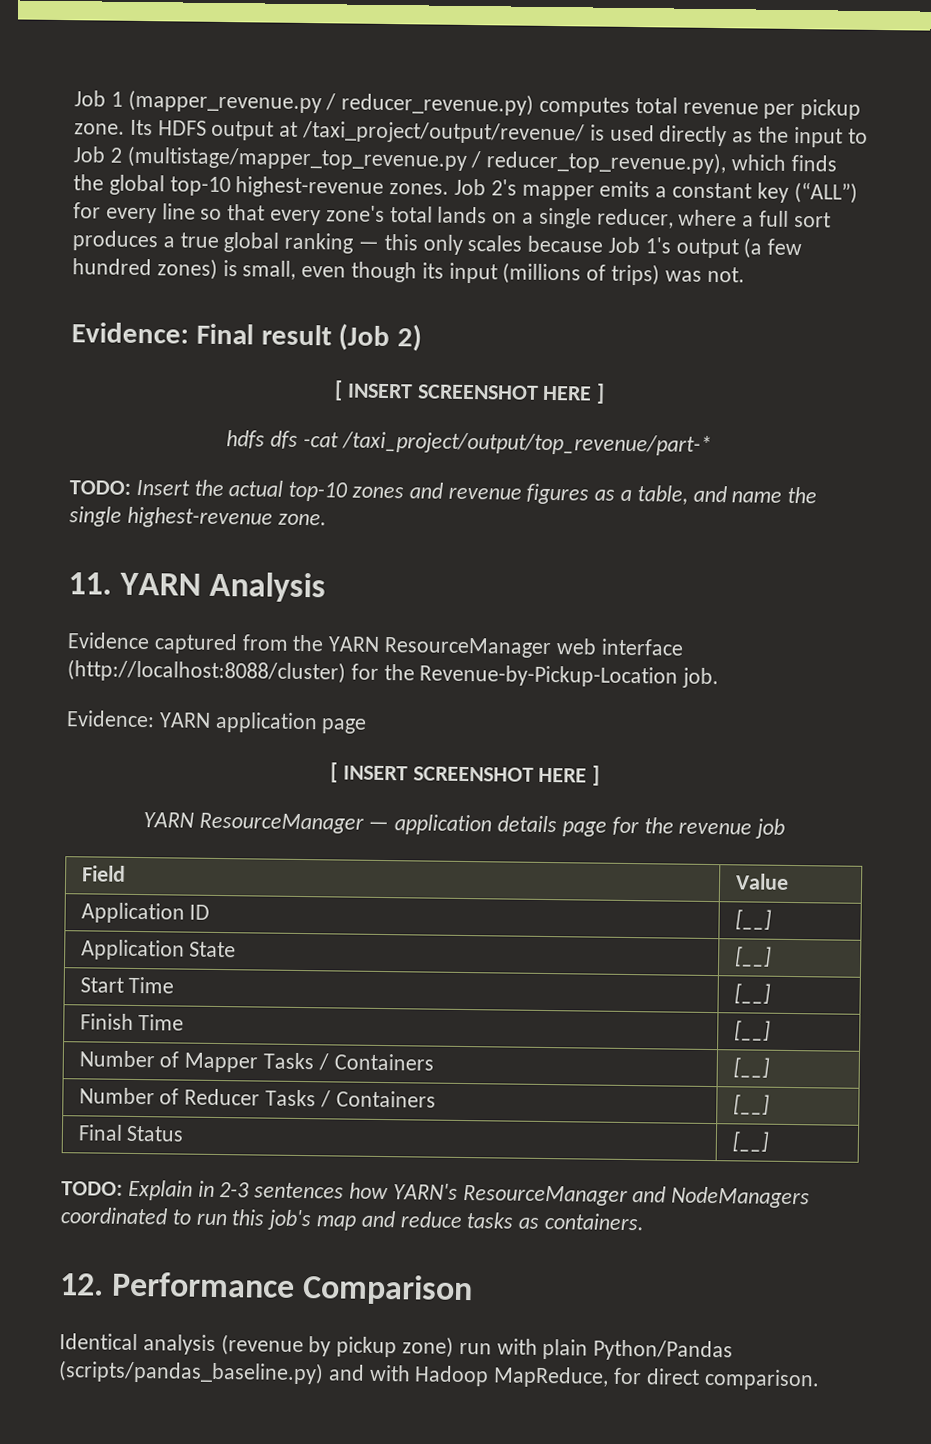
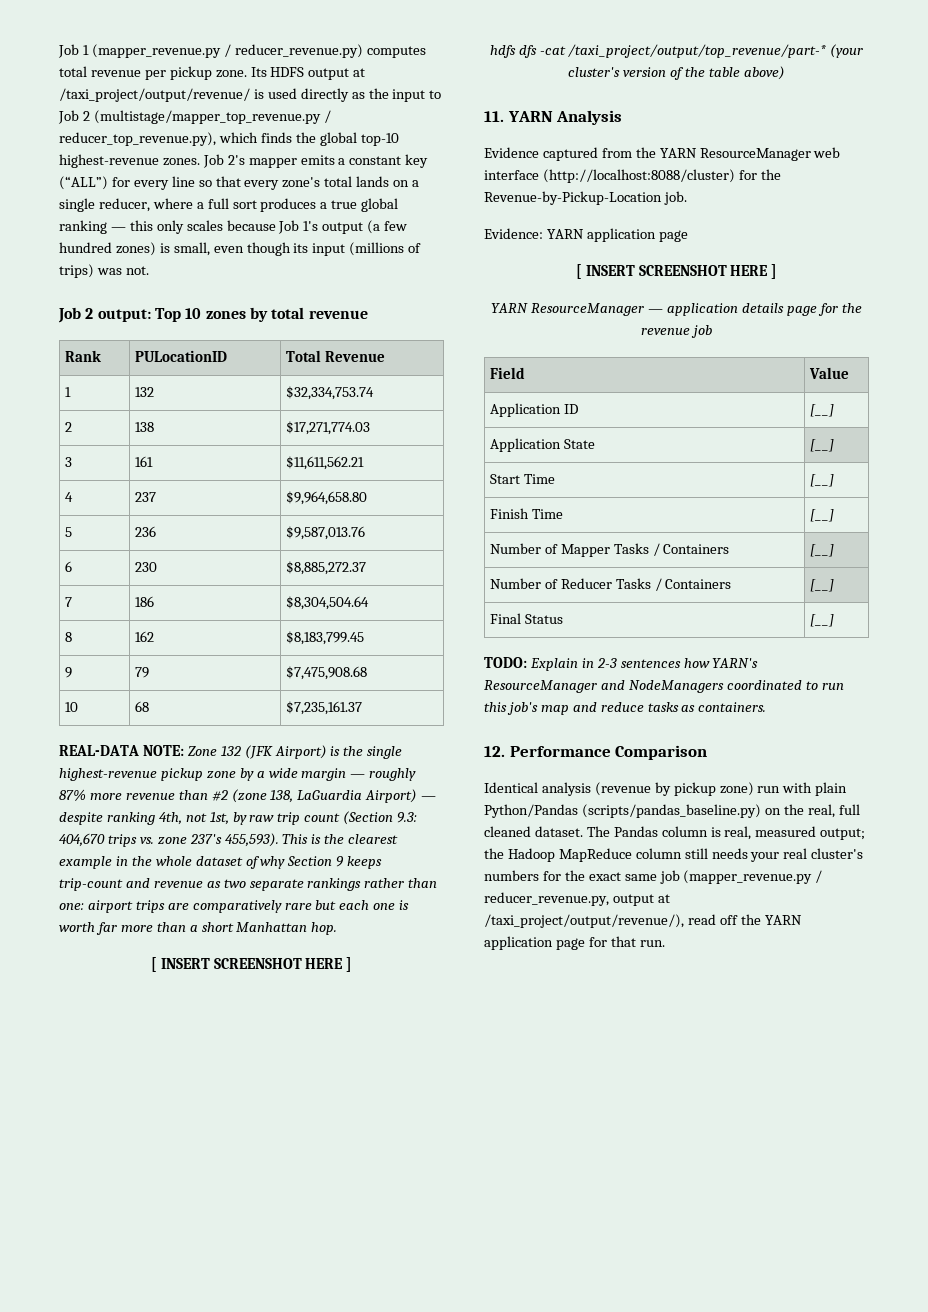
[71,322,423,352] Evidence: Final result (Job 2) -> [58,307,368,323] [64,350,101,362] [134,350,227,362] [285,350,385,362] [64,387,71,397] [134,387,154,397] [285,386,374,400] [64,422,72,432] [134,422,154,432] [285,421,370,435] [64,457,72,467] [134,456,153,467] [285,456,364,470] [64,492,73,502] [134,492,156,502] [285,491,367,505] [64,527,72,537] [134,526,156,537] [285,526,365,540] [64,561,72,572] [134,562,157,572] [285,561,366,575] [64,597,72,607] [134,596,154,607] [285,596,369,610] [64,632,72,642] [134,631,154,642] [285,631,364,645] [64,667,72,678] [134,667,149,678] [285,666,367,680] [64,702,78,712] [134,701,149,712] [285,701,362,715] [59,745,403,759] [59,768,417,781] [59,789,437,803] [59,811,418,825] [59,833,399,847] [59,856,383,869] [59,878,438,891] [59,900,410,913] [59,922,338,935] Job 2 output: Top 10 zones by total revenue // Rank | PULocationID | Total Revenue // 1 | 132 | $32,334,753.74 // 2 | 138 | $17,271,774.03 // 3 | 161 | $11,611,562.21 // 4 | 237 | $9,964,658.80 // 5 | 236 | $9,587,013.76 // 6 | 230 | $8,885,272.37 // 7 | 186 | $8,304,504.64 // 8 | 162 | $8,183,799.45 // 9 | 79 | $7,475,908.68 // 10 | 68 | $7,235,161.37 // REAL-DATA NOTE: Zone 132 (JFK Airport) is the single highest-revenue pickup zone by a wide margin — roughly 87% more revenue than #2 (zone 138, LaGuardia Airport) — despite ranking 4th, not 1st, by raw trip count (Section 9.3: 404,670 trips vs. zone 237's 455,593). This is the clearest example in the whole dataset of why Section 9 keeps trip-count and revenue as two separate rankings rather than one: airport trips are comparatively rare but each one is worth far more than a short Manhattan hop.
[69,479,818,505] [69,506,327,529] // TODO: Insert the actual top-10 zones and revenue figures as a table, and name the single highest-revenue zone. -> [830,44,864,58] [568,66,785,80] (your cluster's version of the table above)
[327,1364,820,1391] and with Hadoop MapReduce, for direct comparison. -> [764,804,860,818] [484,826,866,840] [484,848,864,862] [484,870,823,884] [484,892,670,906] [484,914,802,928] [484,936,665,950] on the real, full cleaned dataset. The Pandas column is real, measured output; the Hadoop MapReduce column still needs your real cluster's numbers for the exact same job (mapper_revenue.py / reducer_revenue.py, output at /taxi_project/output/revenue/), read off the YARN application page for that run.

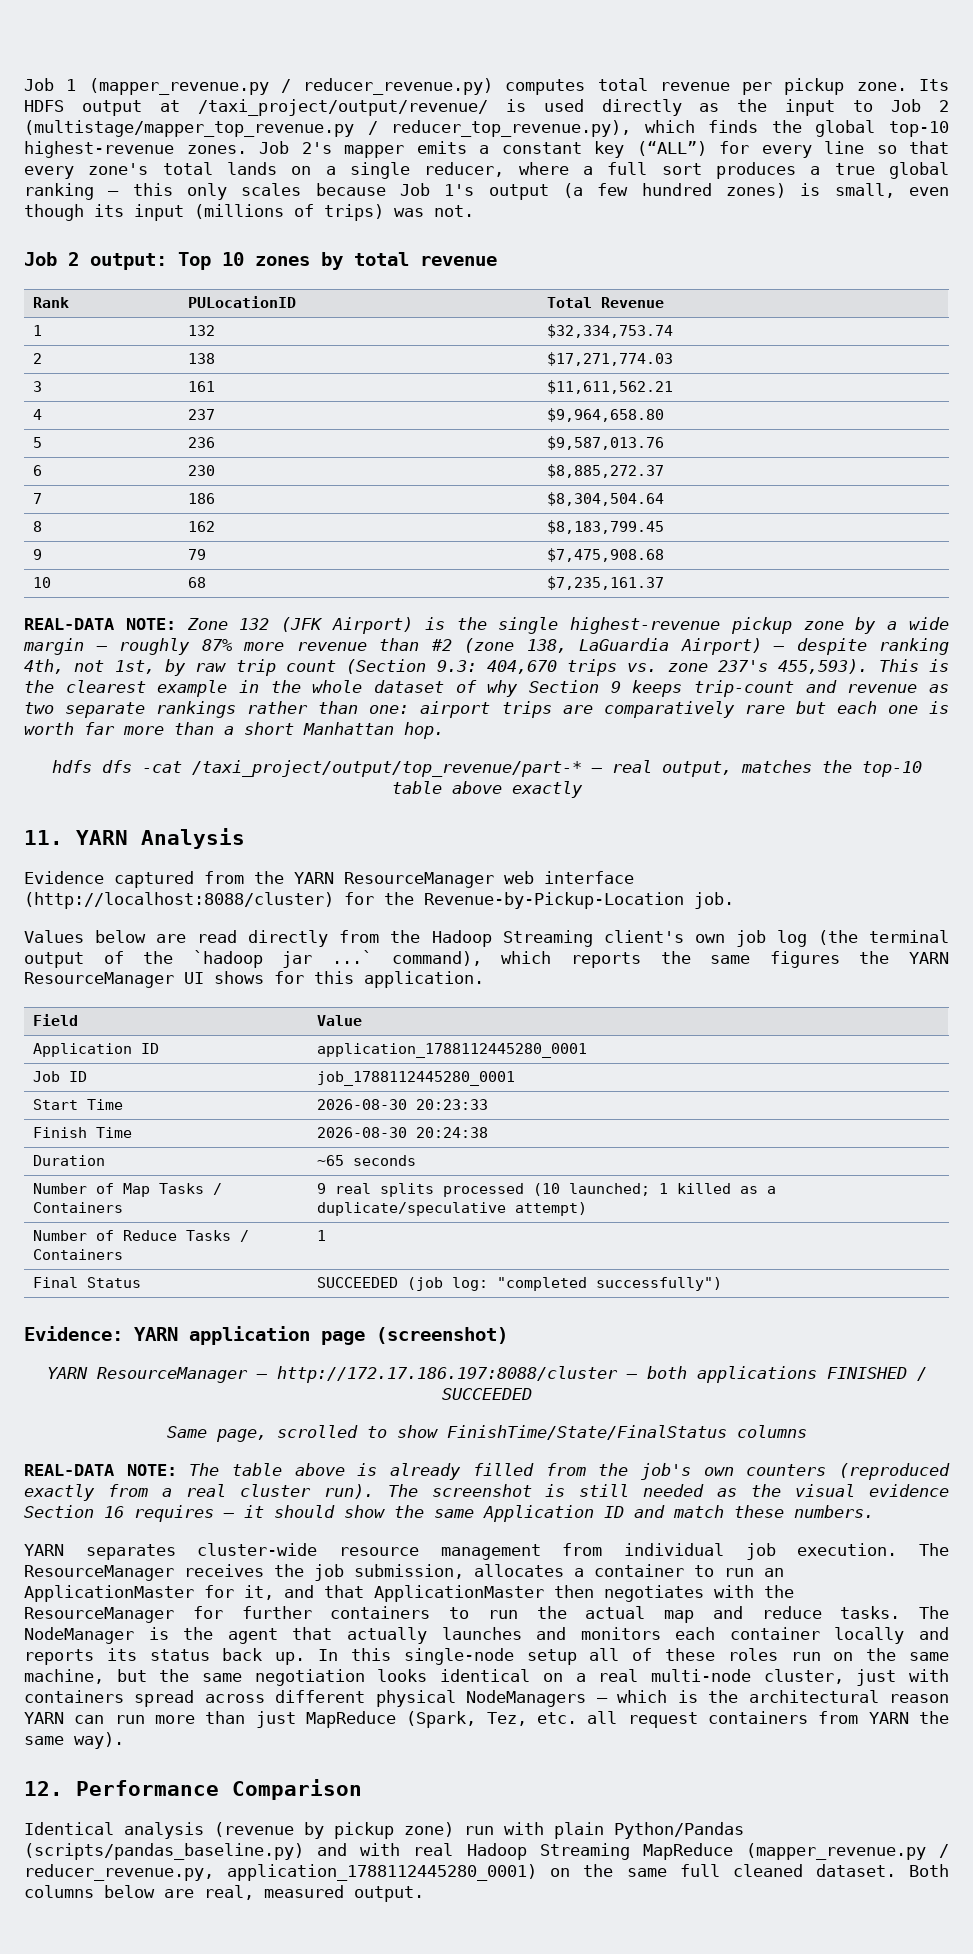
[150,957,353,972] // [ INSERT SCREENSHOT HERE ] -> (444, 730) none
[830,44,864,58] [568,66,785,80] (your cluster's version of the table above) -> [590,760,922,777] [391,781,583,798] — real output, matches the top-10 table above exactly
[484,228,688,242] [575,264,778,279] [491,303,862,316] [641,325,712,338] Evidence: YARN application page // [ INSERT SCREENSHOT HERE ] // YARN ResourceManager — application details page for the revenue job -> [24,930,949,947] [24,950,950,968] [24,971,484,988] Values below are read directly from the Hadoop Streaming client's own job log (the terminal output of the `hadoop jar ...` command), which reports the same figures the YARN ResourceManager UI shows for this application.
[809,404,834,417] [489,438,595,452] [809,439,834,452] [__] // Application State | [__] -> [317,1043,588,1058] [33,1071,88,1082] [317,1071,516,1086] application_1788112445280_0001 // Job ID | job_1788112445280_0001
[809,474,834,487] [__] -> [317,1099,489,1110] 2026-08-30 20:23:33
[809,509,834,522] [489,543,730,557] [809,544,834,557] [489,578,732,591] [809,579,834,592] [__] // Number of Mapper Tasks / Containers | [__] // Number of Reducer Tasks / Containers | [__] -> [317,1127,489,1138] [33,1155,106,1166] [317,1155,417,1166] [33,1183,223,1197] [33,1202,124,1213] [317,1183,777,1197] [317,1202,588,1216] [33,1230,250,1242] [33,1249,124,1260] [317,1230,327,1241] 2026-08-30 20:24:38 // Duration | ~65 seconds // Number of Map Tasks / Containers | 9 real splits processed (10 launched; 1 killed as a duplicate/speculative attempt) // Number of Reduce Tasks / Containers | 1
[809,614,834,627] [484,657,759,671] [484,680,844,693] [484,702,767,715] [__] // TODO: Explain in 2-3 sentences how YARN's ResourceManager and NodeManagers coordinated to run this job's map and reduce tasks as containers. -> [317,1277,723,1291] [24,1326,508,1345] [46,1366,927,1383] [441,1388,532,1400] [166,1425,807,1442] [24,1463,951,1480] [24,1484,950,1501] [24,1505,874,1522] [24,1543,949,1560] [24,1564,784,1581] [24,1585,794,1602] [24,1606,949,1623] [24,1627,950,1644] [24,1648,949,1665] [24,1669,950,1686] [24,1690,950,1707] [24,1711,950,1728] [24,1732,124,1749] SUCCEEDED (job log: "completed successfully") // Evidence: YARN application page (screenshot) // YARN ResourceManager — http://172.17.186.197:8088/cluster — both applications FINISHED / SUCCEEDED // Same page, scrolled to show FinishTime/State/FinalStatus columns // REAL-DATA NOTE: The table above is already filled from the job's own counters (reproduced exactly from a real cluster run). The screenshot is still needed as the visual evidence Section 16 requires — it should show the same Application ID and match these numbers. // YARN separates cluster-wide resource management from individual job execution. The ResourceManager receives the job submission, allocates a container to run an ApplicationMaster for it, and that ApplicationMaster then negotiates with the ResourceManager for further containers to run the actual map and reduce tasks. The NodeManager is the agent that actually launches and monitors each container locally and reports its status back up. In this single-node setup all of these roles run on the same machine, but the same negotiation looks identical on a real multi-node cluster, just with containers spread across different physical NodeManagers — which is the architectural reason YARN can run more than just MapReduce (Spark, Tez, etc. all request containers from YARN the same way).
[764,804,835,818] on the real, -> [317,1843,949,1860] [24,1864,667,1881] and with real Hadoop Streaming MapReduce (mapper_revenue.py / reducer_revenue.py, application_1788112445280_0001) on the same
[586,826,866,840] [484,848,864,862] [484,870,823,884] [484,892,670,906] [484,914,802,928] [484,936,665,950] The Pandas column is real, measured output; the Hadoop MapReduce column still needs your real cluster's numbers for the exact same job (mapper_revenue.py / reducer_revenue.py, output at /taxi_project/output/revenue/), read off the YARN application page for that run. -> [909,1864,949,1877] [24,1885,424,1902] Both columns below are real, measured output.

